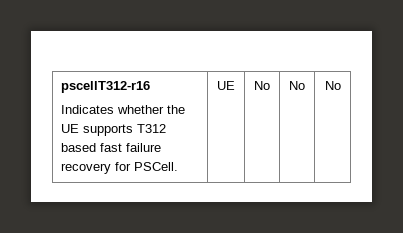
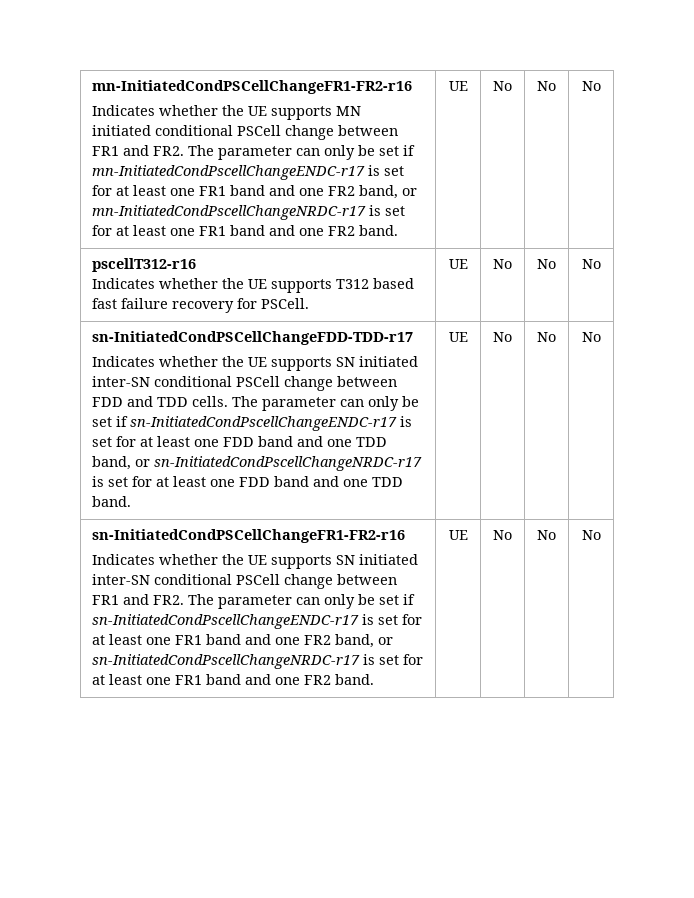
(61, 87) none -> [92,80,413,94] [92,105,362,120] [92,125,399,140] [92,145,416,160] [92,165,405,180] [92,185,418,199] [92,205,406,220] [92,225,399,236] [448,81,468,91] [493,81,512,91] [537,81,556,91] [581,81,601,91] mn-InitiatedCondPSCellChangeFR1-FR2-r16 // Indicates whether the UE supports MN initiated conditional PSCell change between FR1 and FR2. The parameter can only be set if mn-InitiatedCondPscellChangeENDC-r17 is set for at least one FR1 band and one FR2 band, or mn-InitiatedCondPscellChangeNRDC-r17 is set for at least one FR1 band and one FR2 band. | UE | No | No | No //
(341, 85) none -> [92,331,414,345] [92,356,419,371] [92,376,398,391] [92,396,420,411] [92,416,413,431] [92,436,388,447] [92,456,423,471] [92,476,404,487] [92,496,132,507] [448,332,468,342] [493,332,512,342] [537,332,556,342] [581,332,601,342] [92,529,406,543] [92,554,419,569] [92,574,398,589] [92,594,416,609] [92,614,423,629] [92,634,394,648] [92,654,424,669] [92,674,375,685] [448,530,468,540] [493,530,512,540] [537,530,556,540] [581,530,601,540] // sn-InitiatedCondPSCellChangeFDD-TDD-r17 // Indicates whether the UE supports SN initiated inter-SN conditional PSCell change between FDD and TDD cells. The parameter can only be set if sn-InitiatedCondPscellChangeENDC-r17 is set for at least one FDD band and one TDD band, or sn-InitiatedCondPscellChangeNRDC-r17 is set for at least one FDD band and one TDD band. | UE | No | No | No // sn-InitiatedCondPSCellChangeFR1-FR2-r16 // Indicates whether the UE supports SN initiated inter-SN conditional PSCell change between FR1 and FR2. The parameter can only be set if sn-InitiatedCondPscellChangeENDC-r17 is set for at least one FR1 band and one FR2 band, or sn-InitiatedCondPscellChangeNRDC-r17 is set for at least one FR1 band and one FR2 band. | UE | No | No | No

